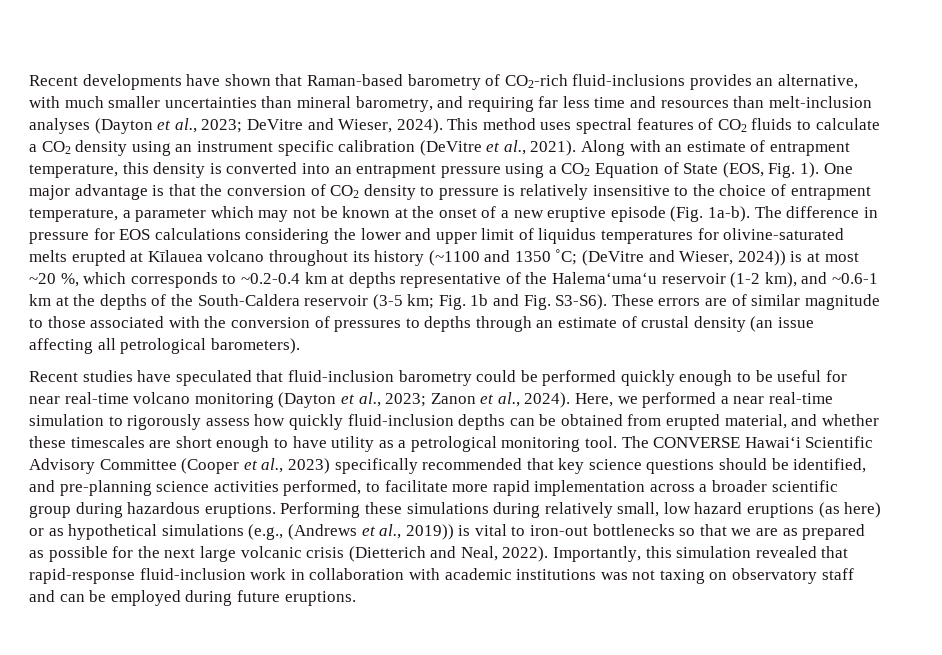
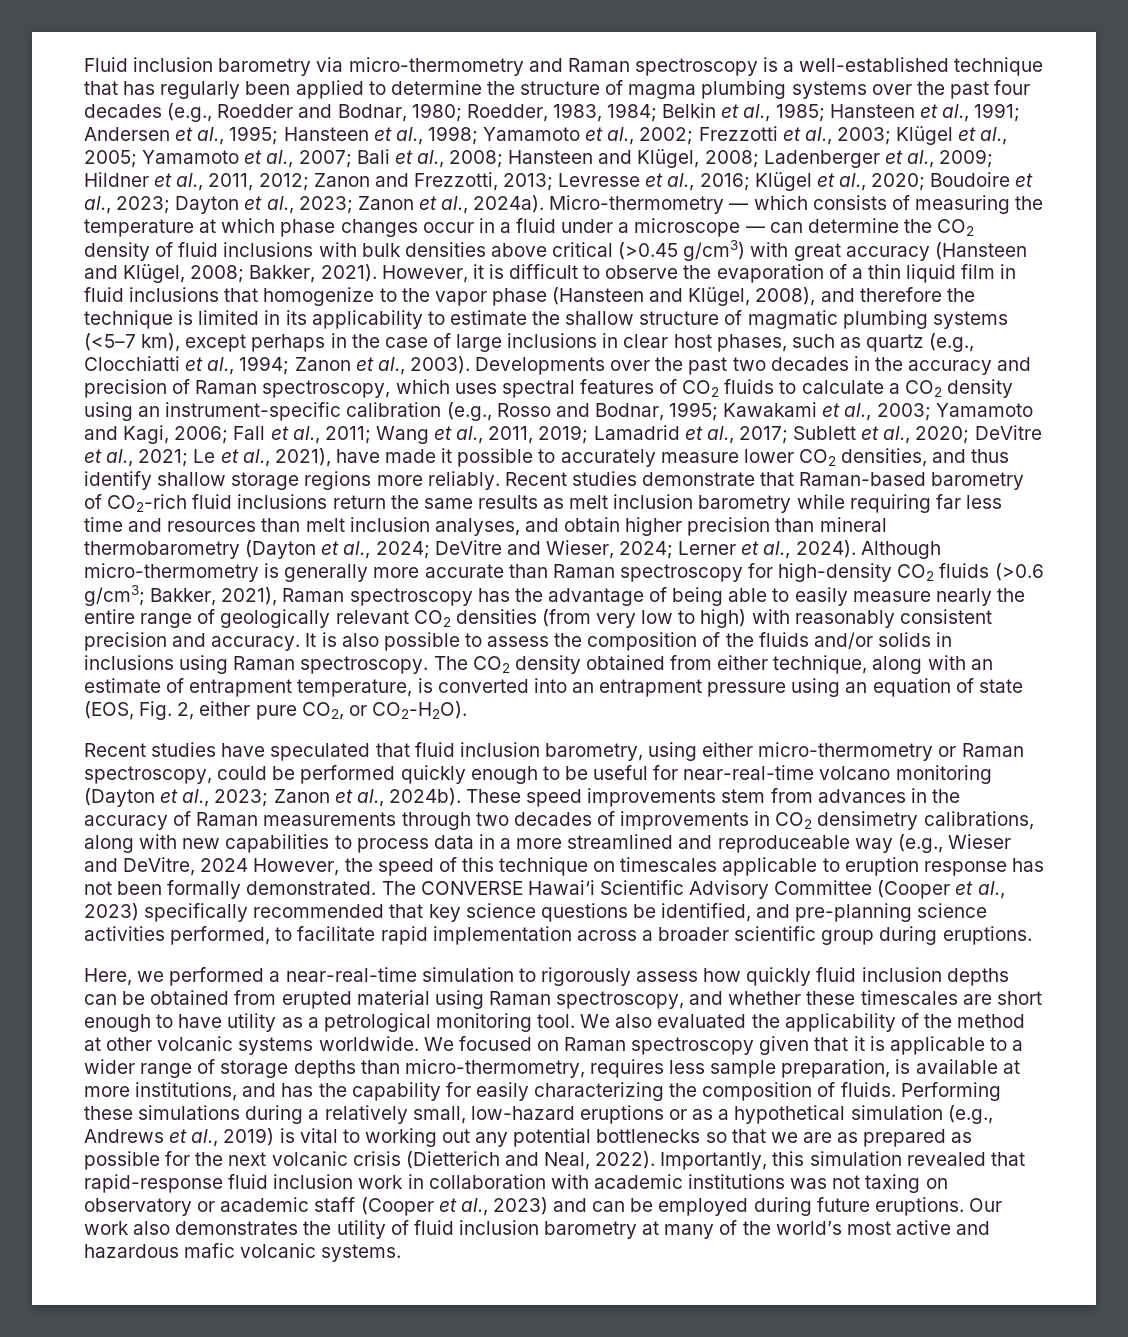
[29,74,859,90] [29,96,872,112] [29,118,536,134] Recent developments have shown that Raman-based barometry of CO2-rich fluid-inclusions provides an alternative, with much smaller uncertainties than mineral barometry, and requiring far less time and resources than melt-inclusion analyses (Dayton et al., 2023; DeVitre and Wieser, 2024). This method -> [84,57,1044,76] [84,80,1031,99] [84,103,1021,122] [84,126,1008,145] [84,149,994,168] [84,172,1034,191] [84,195,1044,214] [84,218,975,237] [84,240,1027,261] [84,264,1017,283] [84,287,975,306] [84,310,1008,329] [84,333,975,352] [84,356,1032,375] [84,379,450,398] Fluid inclusion barometry via micro-thermometry and Raman spectroscopy is a well-established technique that has regularly been applied to determine the structure of magma plumbing systems over the past four decades (e.g., Roedder and Bodnar, 1980; Roedder, 1983, 1984; Belkin et al., 1985; Hansteen et al., 1991; Andersen et al., 1995; Hansteen et al., 1998; Yamamoto et al., 2002; Frezzotti et al., 2003; Klügel et al., 2005; Yamamoto et al., 2007; Bali et al., 2008; Hansteen and Klügel, 2008; Ladenberger et al., 2009; Hildner et al., 2011, 2012; Zanon and Frezzotti, 2013; Levresse et al., 2016; Klügel et al., 2020; Boudoire et al., 2023; Dayton et al., 2023; Zanon et al., 2024a). Micro-thermometry — which consists of measuring the temperature at which phase changes occur in a fluid under a microscope — can determine the CO2 density of fluid inclusions with bulk densities above critical (>0.45 g/cm3) with great accuracy (Hansteen and Klügel, 2008; Bakker, 2021). However, it is difficult to observe the evaporation of a thin liquid film in fluid inclusions that homogenize to the vapor phase (Hansteen and Klügel, 2008), and therefore the technique is limited in its applicability to estimate the shallow structure of magmatic plumbing systems (<5–7 km), except perhaps in the case of large inclusions in clear host phases, such as quartz (e.g., Clocchiatti et al., 1994; Zanon et al., 2003). Developments over the past two decades in the accuracy and precision of Raman spectroscopy, which
[196,140,626,156] instrument specific calibration (DeVitre et al., 2021). Along -> [165,402,1033,421] [84,425,1042,444] [84,448,1010,467] [84,471,1025,490] [84,494,1002,513] [84,517,887,536] [84,540,941,559] [84,563,1044,582] [84,585,1025,606] [84,609,992,628] [84,632,953,651] [84,655,923,674] instrument-specific calibration (e.g., Rosso and Bodnar, 1995; Kawakami et al., 2003; Yamamoto and Kagi, 2006; Fall et al., 2011; Wang et al., 2011, 2019; Lamadrid et al., 2017; Sublett et al., 2020; DeVitre et al., 2021; Le et al., 2021), have made it possible to accurately measure lower CO2 densities, and thus identify shallow storage regions more reliably. Recent studies demonstrate that Raman-based barometry of CO2-rich fluid inclusions return the same results as melt inclusion barometry while requiring far less time and resources than melt inclusion analyses, and obtain higher precision than mineral thermobarometry (Dayton et al., 2024; DeVitre and Wieser, 2024; Lerner et al., 2024). Although micro-thermometry is generally more accurate than Raman spectroscopy for high-density CO2 fluids (>0.6 g/cm3; Bakker, 2021), Raman spectroscopy has the advantage of being able to easily measure nearly the entire range of geologically relevant CO2 densities (from very low to high) with reasonably consistent precision and accuracy. It is also possible to assess the composition of the fluids and/or solids in inclusions using Raman spectroscopy. The CO2 density obtained from either technique, along
[122,162,206,178] this density -> (413, 688) none
[548,162,853,178] [29,184,871,200] [29,206,878,222] [29,228,845,244] [29,249,859,266] [29,272,879,288] [29,294,880,310] [29,316,815,332] [29,338,300,354] a CO2 Equation of State (EOS, Fig. 1). One major advantage is that the conversion of CO2 density to pressure is relatively insensitive to the choice of entrapment temperature, a parameter which may not be known at the onset of a new eruptive episode (Fig. 1a-b). The difference in pressure for EOS calculations considering the lower and upper limit of liquidus temperatures for olivine-saturated melts erupted at Kīlauea volcano throughout its history (~1100 and 1350 ˚C; (DeVitre and Wieser, 2024)) is at most ~20 %, which corresponds to ~0.2-0.4 km at depths representative of the Halemaʻumaʻu reservoir (1-2 km), and ~0.6-1 km at the depths of the South-Caldera reservoir (3-5 km; Fig. 1b and Fig. S3-S6). These errors are of similar magnitude to those associated with the conversion of pressures to depths through an estimate of crustal density (an issue affecting all petrological barometers). -> [845,678,1023,697] [84,701,467,720] an equation of state (EOS, Fig. 2, either pure CO2, or CO2-H2O).
[287,370,472,386] fluid-inclusion barometry -> [414,742,1024,761] [84,766,212,784] fluid inclusion barometry, using either micro-thermometry or Raman spectroscopy,
[29,392,129,404] near real-time -> [683,765,815,780] near-real-time
[524,392,834,408] [29,414,879,430] [29,436,618,452] 2024). Here, we performed a near real-time simulation to rigorously assess how quickly fluid-inclusion depths can be obtained from erupted material, and whether these timescales are short enough to have utility as a petrological monitoring tool. -> [388,788,960,807] [84,811,1034,830] [84,834,1011,853] [84,857,1044,876] [84,880,377,899] 2024b). These speed improvements stem from advances in the accuracy of Raman measurements through two decades of improvements in CO2 densimetry calibrations, along with new capabilities to process data in a more streamlined and reproduceable way (e.g., Wieser and DeVitre, 2024 However, the speed of this technique on timescales applicable to eruption response has not been formally demonstrated.
[719,458,768,470] should -> (628, 912) none
[452,484,489,492] more -> (376, 933) none
[127,502,276,518] hazardous eruptions. -> [942,926,1032,945] [84,967,1009,986] [84,990,1042,1009] [84,1013,1026,1032] [84,1036,1024,1055] [84,1059,1020,1078] [84,1082,896,1101] eruptions. // Here, we performed a near-real-time simulation to rigorously assess how quickly fluid inclusion depths can be obtained from erupted material using Raman spectroscopy, and whether these timescales are short enough to have utility as a petrological monitoring tool. We also evaluated the applicability of the method at other volcanic systems worldwide. We focused on Raman spectroscopy given that it is applicable to a wider range of storage depths than micro-thermometry, requires less sample preparation, is available at more institutions, and has the capability for easily characterizing the composition of fluids.
(541, 510) none -> [308,1109,320,1120] a
[663,502,882,518] [29,524,454,540] low hazard eruptions (as here) or as hypothetical simulations (e.g., (Andrews et al., 2019)) -> [470,1105,993,1124] [84,1128,275,1147] low-hazard eruptions or as a hypothetical simulation (e.g., Andrews et al., 2019)
[530,525,589,536] iron-out -> [364,1128,592,1147] working out any potential
[199,546,236,562] large -> (267, 1159) none
[139,568,246,580] fluid-inclusion -> [228,1174,354,1189] fluid inclusion
[821,568,854,580] staff -> [197,1197,548,1216] or academic staff (Cooper et al., 2023)
(356, 598) none -> [968,1198,1002,1212] [84,1220,991,1239] [84,1243,402,1262] Our work also demonstrates the utility of fluid inclusion barometry at many of the world’s most active and hazardous mafic volcanic systems.

